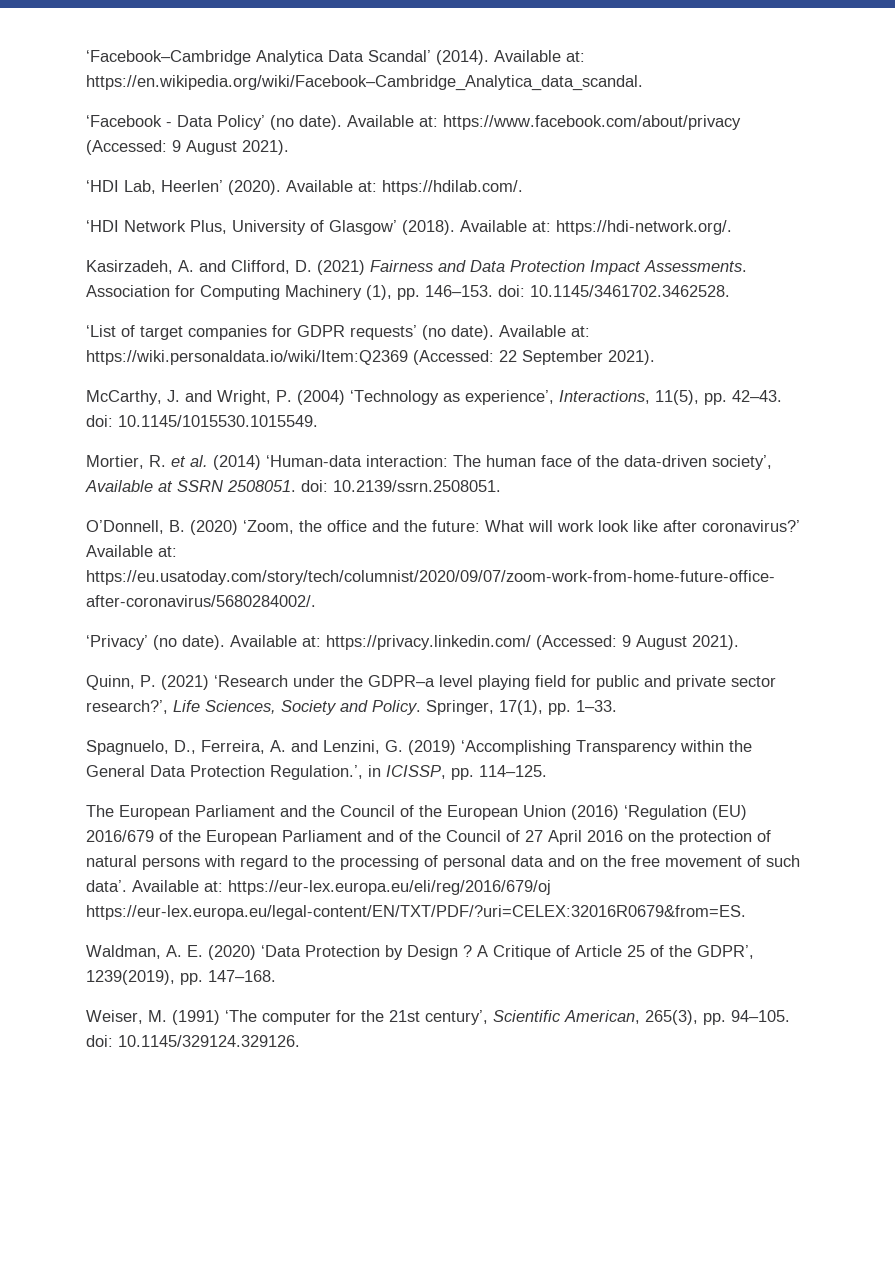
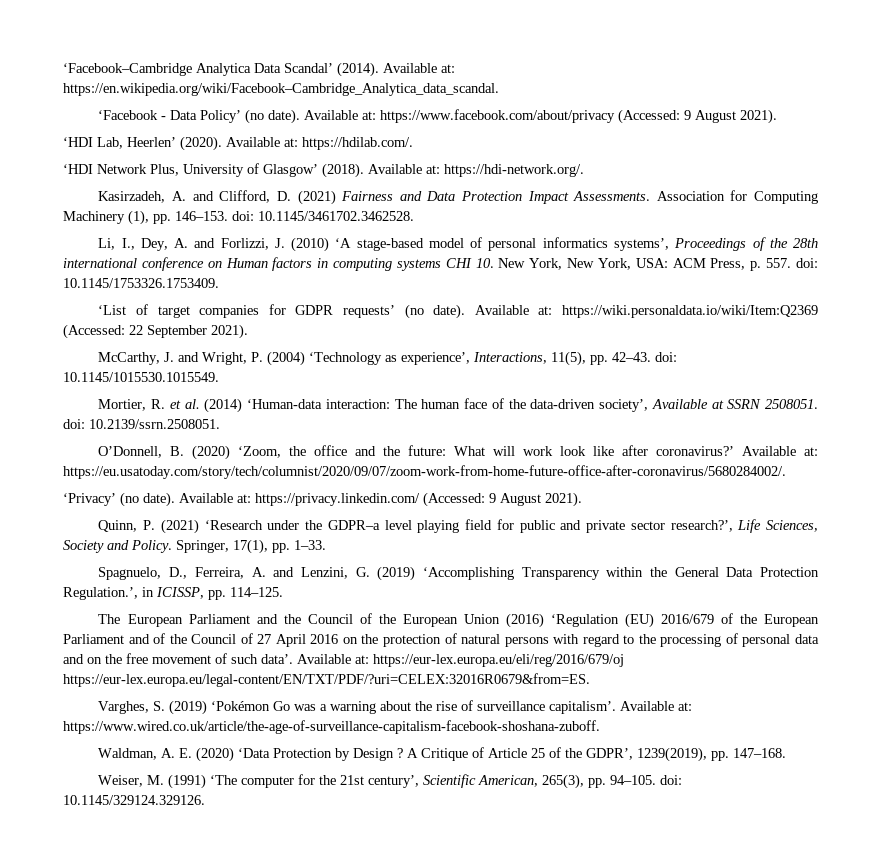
(730, 291) none -> [98,237,819,252] [63,257,819,271] [63,278,219,288] // Li, I., Dey, A. and Forlizzi, J. (2010) ‘A stage-based model of personal informatics systems’, Proceedings of the 28th international conference on Human factors in computing systems CHI 10. New York, New York, USA: ACM Press, p. 557. doi: 10.1145/1753326.1753409.
(746, 912) none -> [98,700,693,715] [63,720,600,734] // Varghes, S. (2019) ‘Pokémon Go was a warning about the rise of surveillance capitalism’. Available at: https://www.wired.co.uk/article/the-age-of-surveillance-capitalism-facebook-shoshana-zuboff.

